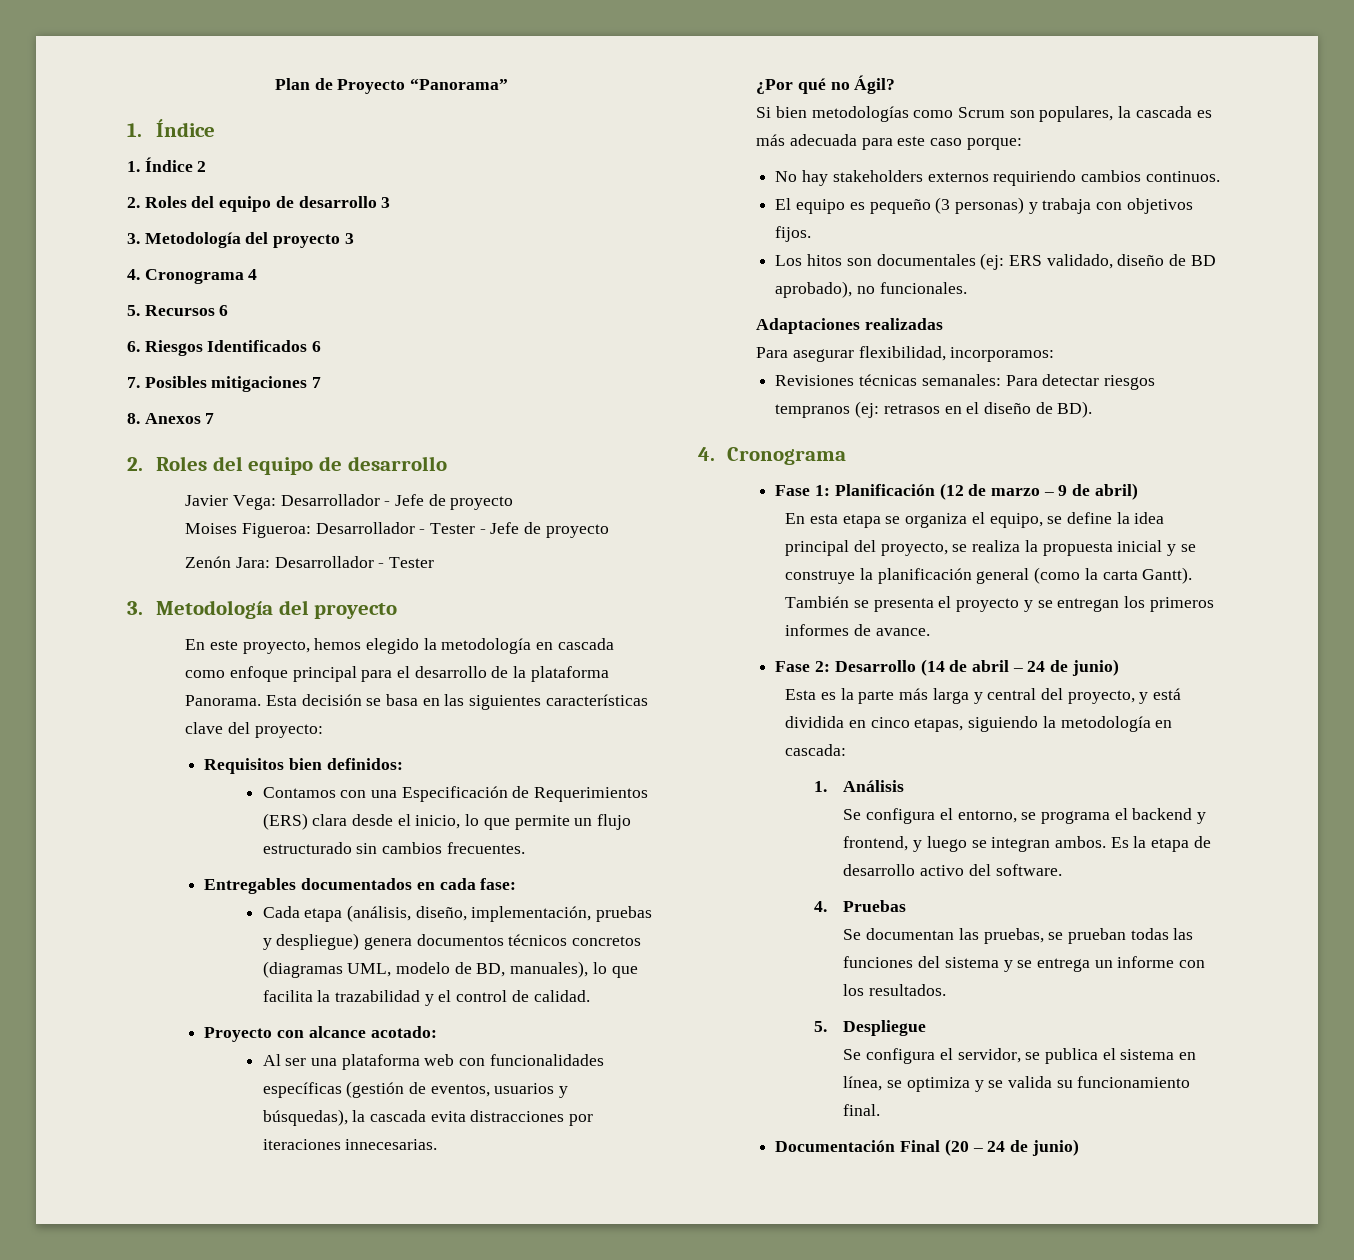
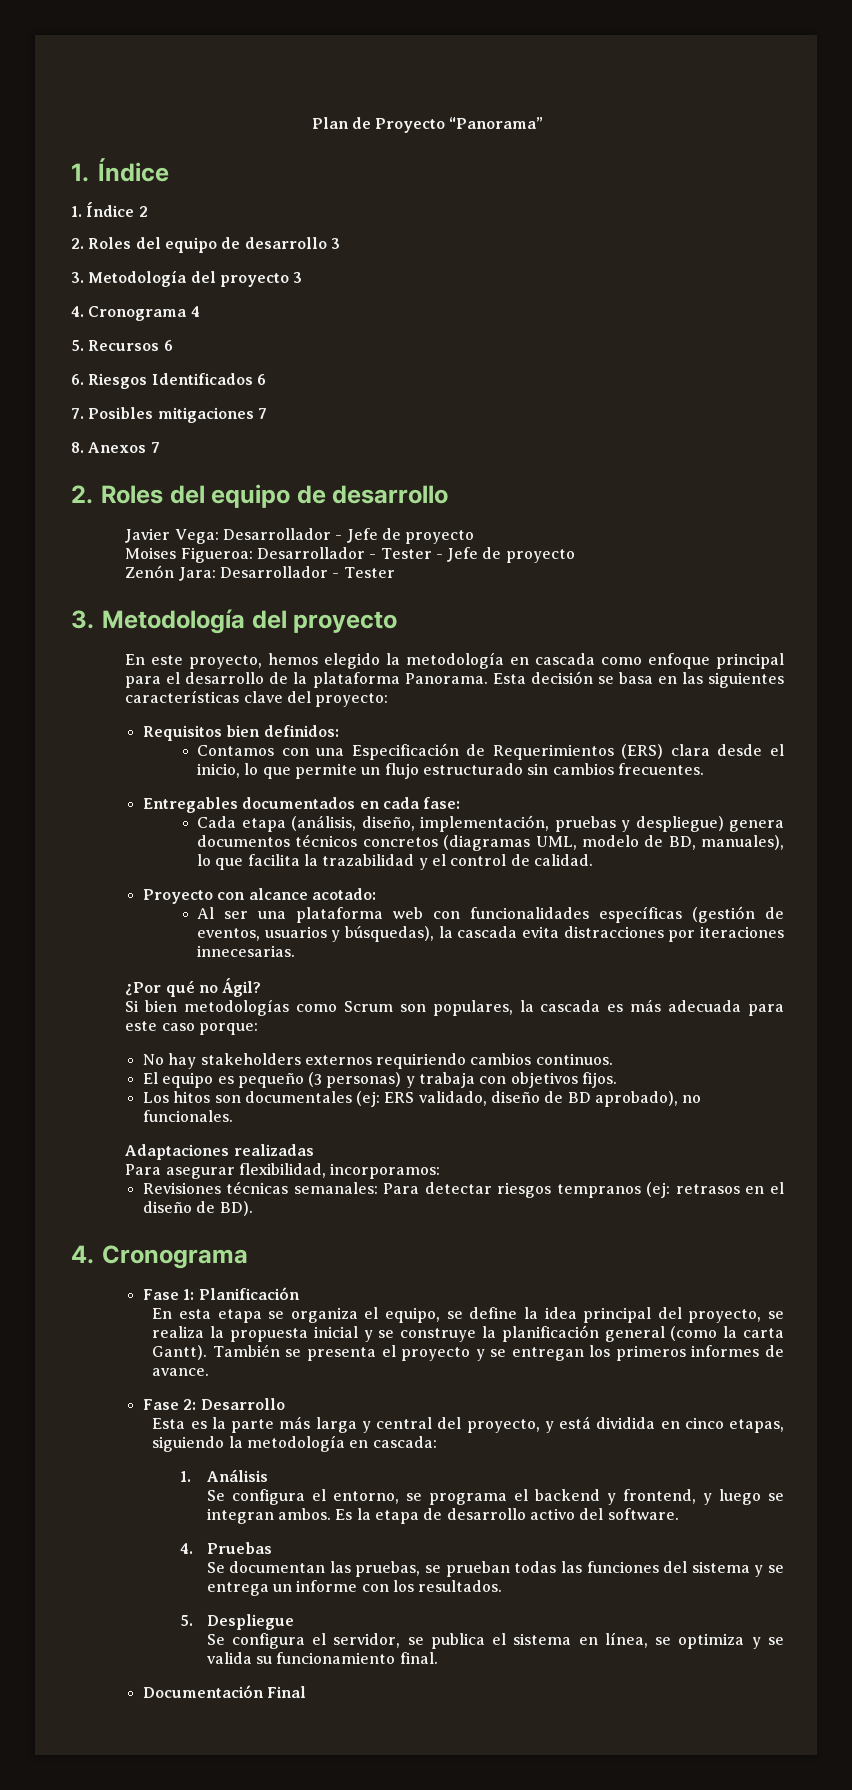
[939,483,1138,500] (12 de marzo – 9 de abril) -> (300, 1293) none
[920,659,1119,676] (14 de abril – 24 de junio) -> (285, 1404) none
[944,1139,1079,1156] (20 – 24 de junio) -> (307, 1692) none

